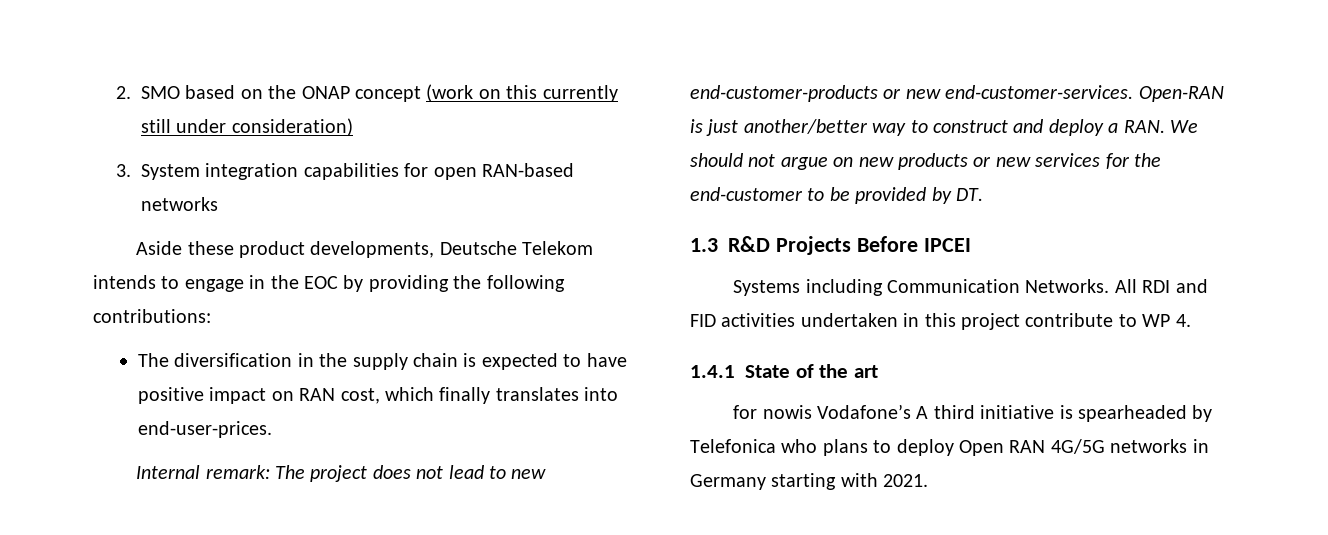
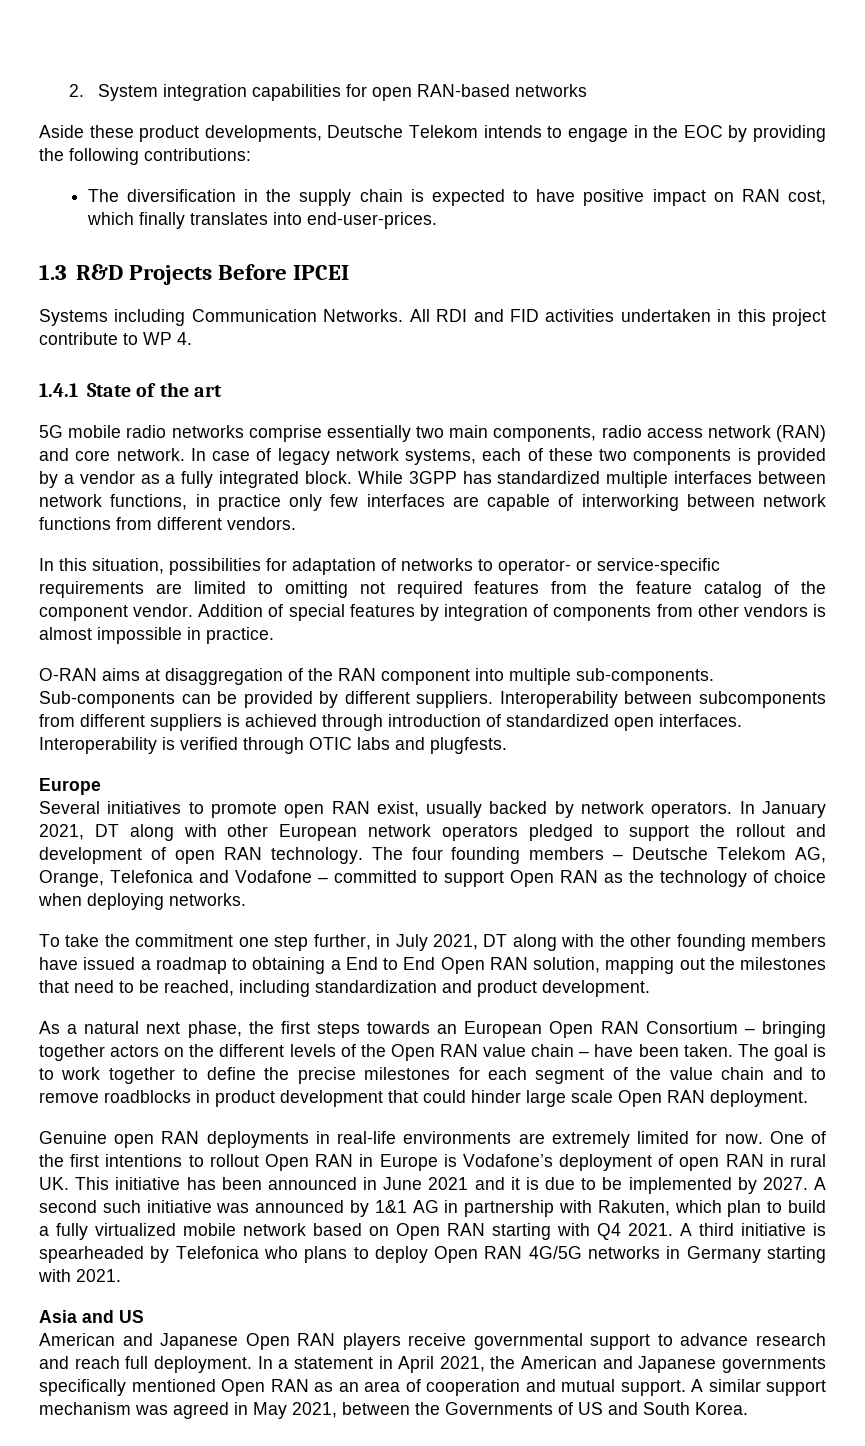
[140,84,618,102] [140,118,353,136] [115,164,131,177] SMO based on the ONAP concept (work on this currently still under consideration) // 3. -> (84, 90) none
[136,465,547,482] [690,85,1224,102] [690,119,1198,136] [690,153,1161,170] [690,187,983,204] // Internal remark: The project does not lead to new end-customer-products or new end-customer-services. Open-RAN is just another/better way to construct and deploy a RAN. We should not argue on new products or new services for the end-customer to be provided by DT. -> (437, 220) none
[733,404,911,419] for nowis Vodafone’s -> [39,425,826,442] [39,448,826,465] [39,471,826,488] [39,494,826,511] [39,517,296,530] [39,558,720,575] [39,581,826,598] [39,604,827,621] [39,627,274,644] [39,668,714,685] [39,691,826,708] [39,714,742,731] [39,737,507,754] [39,778,101,795] [39,801,826,818] [39,824,826,841] [39,847,826,864] [39,870,826,887] [38,893,246,910] [39,934,826,951] [39,957,826,974] [39,980,650,997] [39,1021,826,1038] [39,1044,826,1061] [39,1067,826,1084] [39,1090,808,1107] [39,1131,827,1148] [39,1154,826,1171] [39,1177,826,1194] [39,1200,826,1217] [39,1223,673,1240] 5G mobile radio networks comprise essentially two main components, radio access network (RAN) and core network. In case of legacy network systems, each of these two components is provided by a vendor as a fully integrated block. While 3GPP has standardized multiple interfaces between network functions, in practice only few interfaces are capable of interworking between network functions from different vendors. // In this situation, possibilities for adaptation of networks to operator- or service-specific requirements are limited to omitting not required features from the feature catalog of the component vendor. Addition of special features by integration of components from other vendors is almost impossible in practice. // O-RAN aims at disaggregation of the RAN component into multiple sub-components. Sub-components can be provided by different suppliers. Interoperability between subcomponents from different suppliers is achieved through introduction of standardized open interfaces. Interoperability is verified through OTIC labs and plugfests. // Europe // Several initiatives to promote open RAN exist, usually backed by network operators. In January 2021, DT along with other European network operators pledged to support the rollout and development of open RAN technology. The four founding members – Deutsche Telekom AG, Orange, Telefonica and Vodafone – committed to support Open RAN as the technology of choice when deploying networks. // To take the commitment one step further, in July 2021, DT along with the other founding members have issued a roadmap to obtaining a End to End Open RAN solution, mapping out the milestones that need to be reached, including standardization and product development. // As a natural next phase, the first steps towards an European Open RAN Consortium – bringing together actors on the different levels of the Open RAN value chain – have been taken. The goal is to work together to define the precise milestones for each segment of the value chain and to remove roadblocks in product development that could hinder large scale Open RAN deployment. // Genuine open RAN deployments in real-life environments are extremely limited for now. One of the first intentions to rollout Open RAN in Europe is Vodafone’s deployment of open RAN in rural UK. This initiative has been announced in June 2021 and it is due to be implemented by 2027. A second such initiative was announced by 1&1 AG in partnership with Rakuten, which plan to build a fully virtualized mobile network based on Open RAN starting with Q4 2021.
(929, 480) none -> [39,1310,144,1323] [39,1333,826,1350] [39,1356,826,1373] [39,1379,826,1396] [39,1402,748,1419] // Asia and US // American and Japanese Open RAN players receive governmental support to advance research and reach full deployment. In a statement in April 2021, the American and Japanese governments specifically mentioned Open RAN as an area of cooperation and mutual support. A similar support mechanism was agreed in May 2021, between the Governments of US and South Korea.

